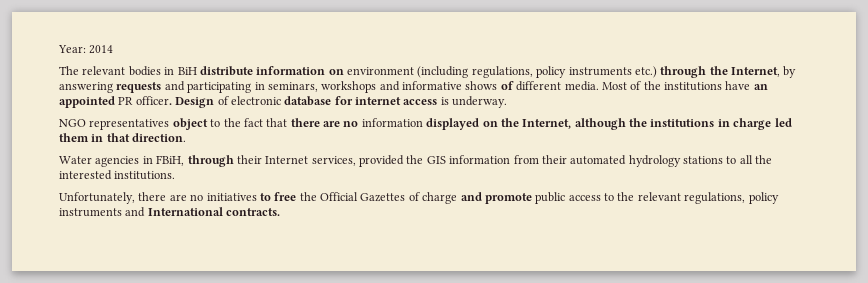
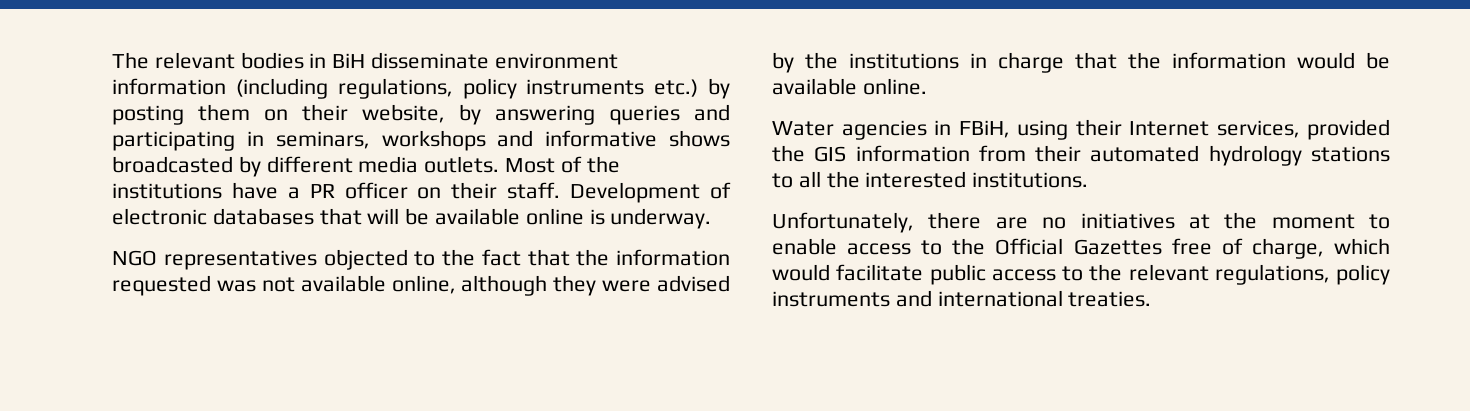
[58,45,114,54] Year: 2014 // -> (112, 60) none
[199,66,414,76] distribute information on environment -> [371,52,618,69] [112,78,226,95] disseminate environment information
[660,66,780,78] through the Internet, -> [708,78,730,99] [112,104,445,125] by posting them on their website,
[116,82,162,93] requests -> [609,105,680,125] queries
[500,81,599,91] of different media. -> [112,156,500,177] broadcasted by different media outlets.
[753,84,768,90] [59,96,438,108] an appointed PR officer. Design of electronic database for internet access -> [287,182,732,203] [112,208,584,225] a PR officer on their staff. Development of electronic databases that will be available online
[172,118,208,130] object -> [323,249,408,270] objected
[290,118,792,130] [59,133,187,142] there are no information displayed on the Internet, although the institutions in charge led them in that direction. -> [576,249,730,266] [112,275,730,296] [772,52,1390,73] [772,78,927,95] the information requested was not available online, although they were advised by the institutions in charge that the information would be available online.
[187,155,234,167] through -> [1017,120,1068,140] using
[259,192,532,204] to free the Official Gazettes of charge and promote -> [1188,212,1390,229] [772,238,1390,259] [772,264,924,281] at the moment to enable access to the Official Gazettes free of charge, which would facilitate
[147,207,281,216] International contracts. -> [937,290,1152,307] international treaties.

